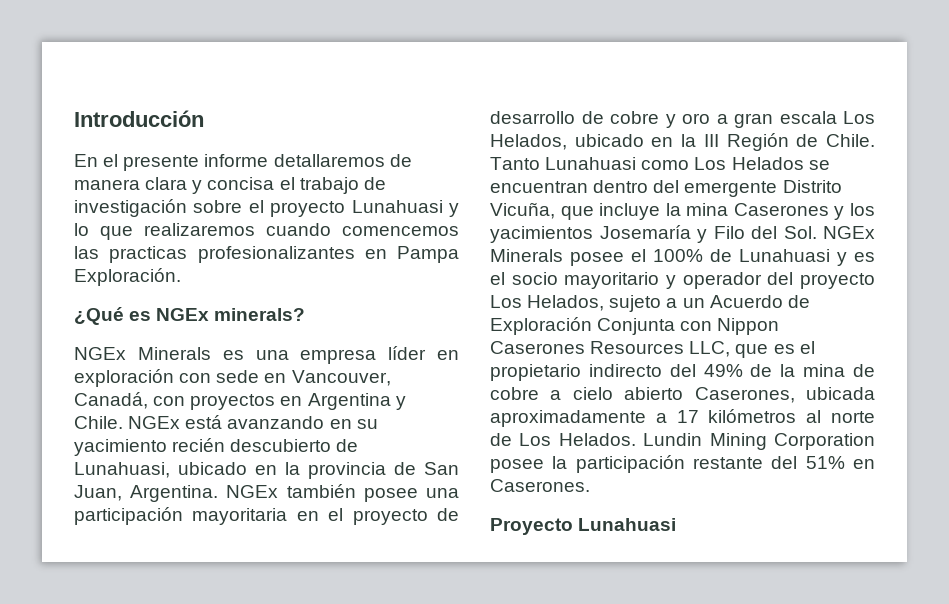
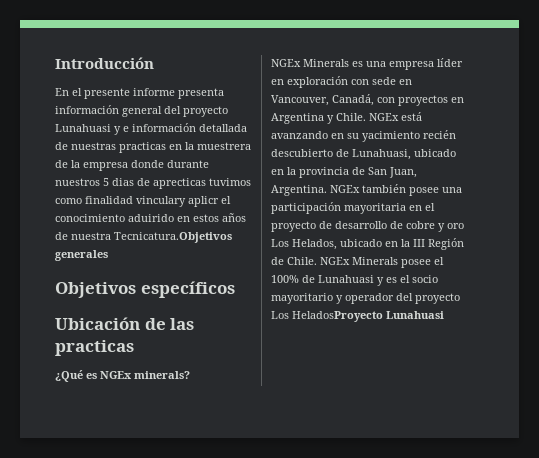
[273,154,412,167] [74,177,386,194] [74,199,459,217] [74,223,459,240] [74,246,459,263] [74,268,181,286] detallaremos de manera clara y concisa el trabajo de investigación sobre el proyecto Lunahuasi y lo que realizaremos cuando comencemos las practicas profesionalizantes en Pampa Exploración. -> [178,88,224,99] [55,105,228,117] [55,123,247,135] [55,142,251,153] [55,160,209,171] [55,178,251,189] [55,196,231,207] [55,213,246,222] [55,232,232,243] [55,250,108,261] [55,281,235,298] [55,317,195,330] [55,340,134,356] presenta información general del proyecto Lunahuasi y e información detallada de nuestras practicas en la muestrera de la empresa donde durante nuestros 5 dias de aprecticas tuvimos como finalidad vinculary aplicr el conocimiento aduirido en estos años de nuestra Tecnicatura.Objetivos generales // Objetivos específicos // Ubicación de las practicas
[716,111,837,128] a gran escala -> (464, 226) none
[490,157,830,170] [490,180,842,197] [490,202,875,220] [490,225,817,243] Tanto Lunahuasi como Los Helados se encuentran dentro del emergente Distrito Vicuña, que incluye la mina Caserones y los yacimientos Josemaría y Filo del Sol. -> (317, 261) none
[527,295,810,312] [490,317,780,335] [490,341,815,358] [490,364,875,381] [490,387,875,403] [490,409,875,427] [490,433,875,450] [490,455,875,473] [490,479,590,492] [490,518,573,535] Helados, sujeto a un Acuerdo de Exploración Conjunta con Nippon Caserones Resources LLC, que es el propietario indirecto del 49% de la mina de cobre a cielo abierto Caserones, ubicada aproximadamente a 17 kilómetros al norte de Los Helados. Lundin Mining Corporation posee la participación restante del 51% en Caserones. // Proyecto -> [292,311,383,322] HeladosProyecto

